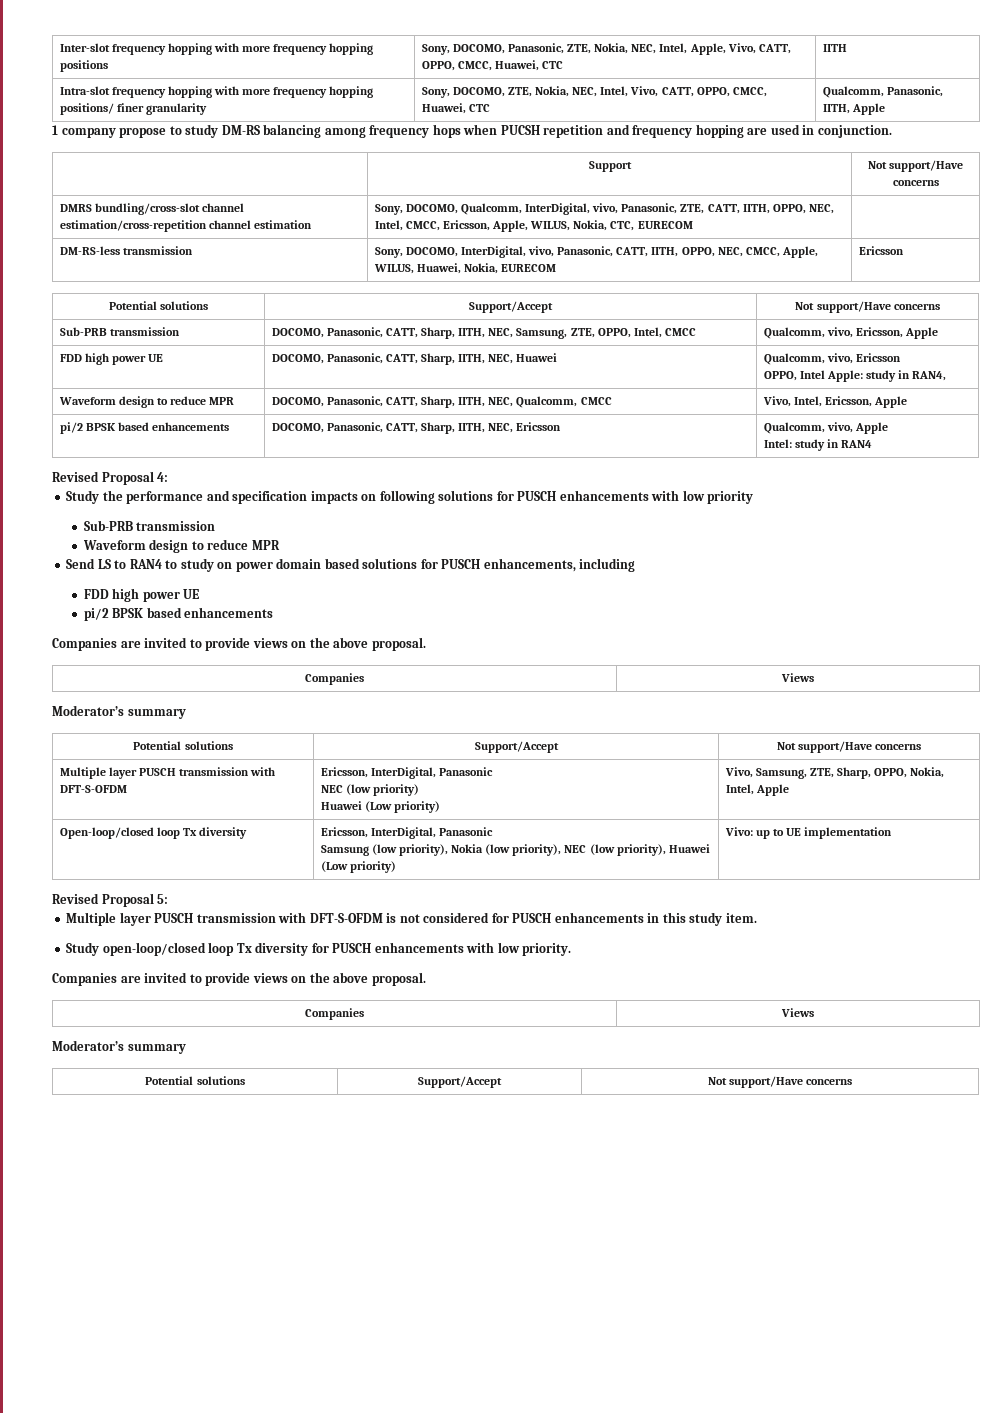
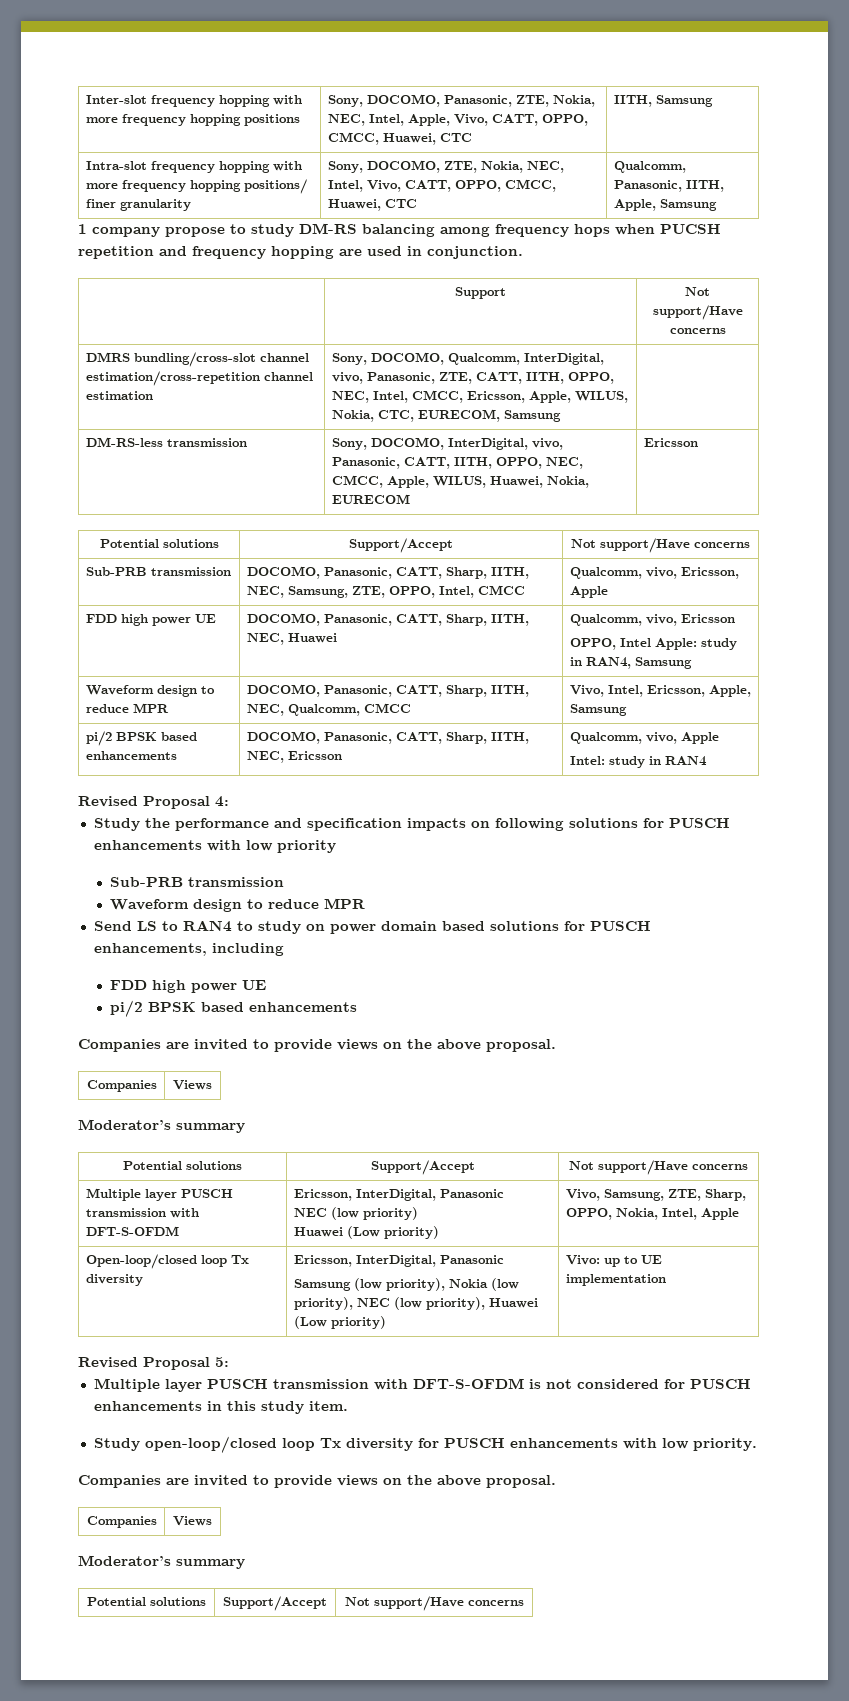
[822,44,847,52] IITH -> [613,95,713,107] IITH, Samsung
[851,103,885,115] Apple -> [613,199,717,211] Apple, Samsung
[637,221,693,229] EURECOM -> [417,409,561,422] EURECOM, Samsung
(947, 376) none -> [634,657,692,669] Samsung
[874,396,908,408] Apple -> [708,685,751,697] [569,704,627,716] Apple, Samsung

